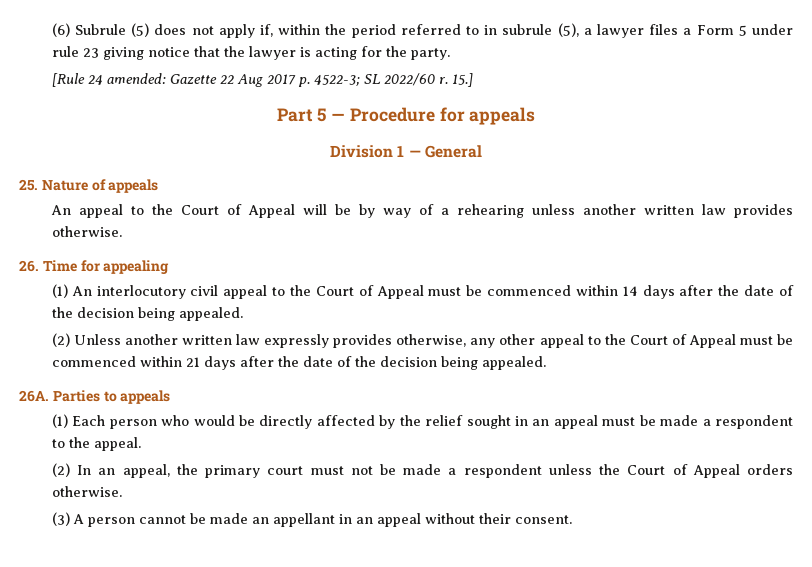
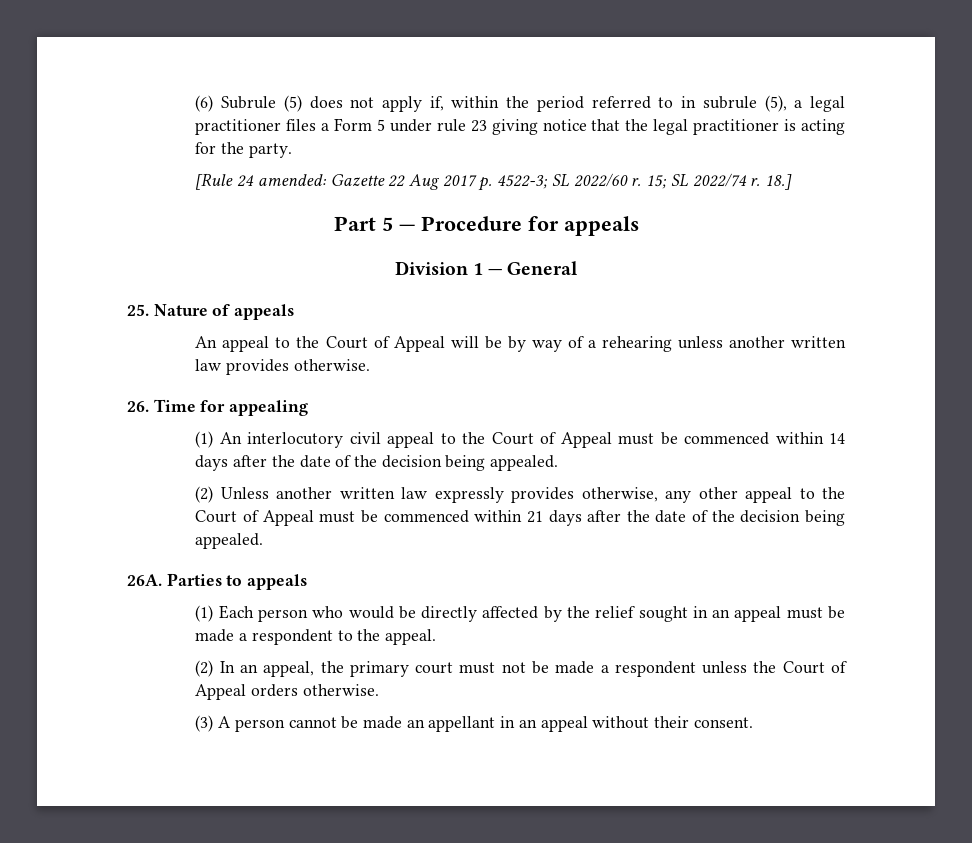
[597,24,645,38] lawyer -> [810,96,845,112] [195,119,282,135] legal practitioner
[248,46,296,60] lawyer -> [653,119,780,135] legal practitioner
[451,73,473,87] 15.] -> [646,173,792,190] 15; SL 2022/74 r. 18.]

